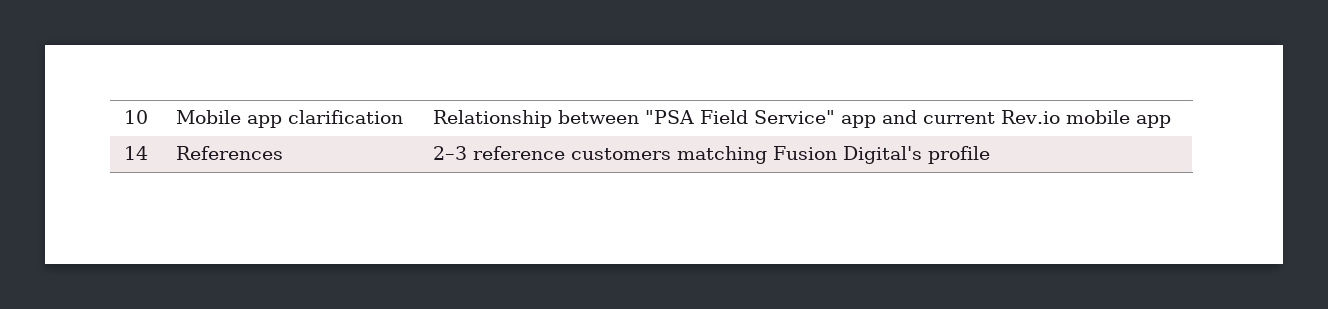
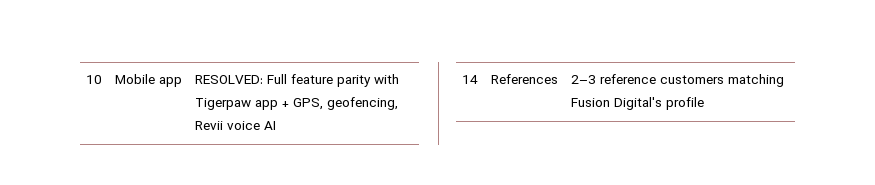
[287,110,403,124] [432,110,1171,128] clarification | Relationship between "PSA Field Service" app and current Rev.io mobile app -> [195,74,400,87] [195,97,399,110] [195,121,277,130] | RESOLVED: Full feature parity with Tigerpaw app + GPS, geofencing, Revii voice AI

